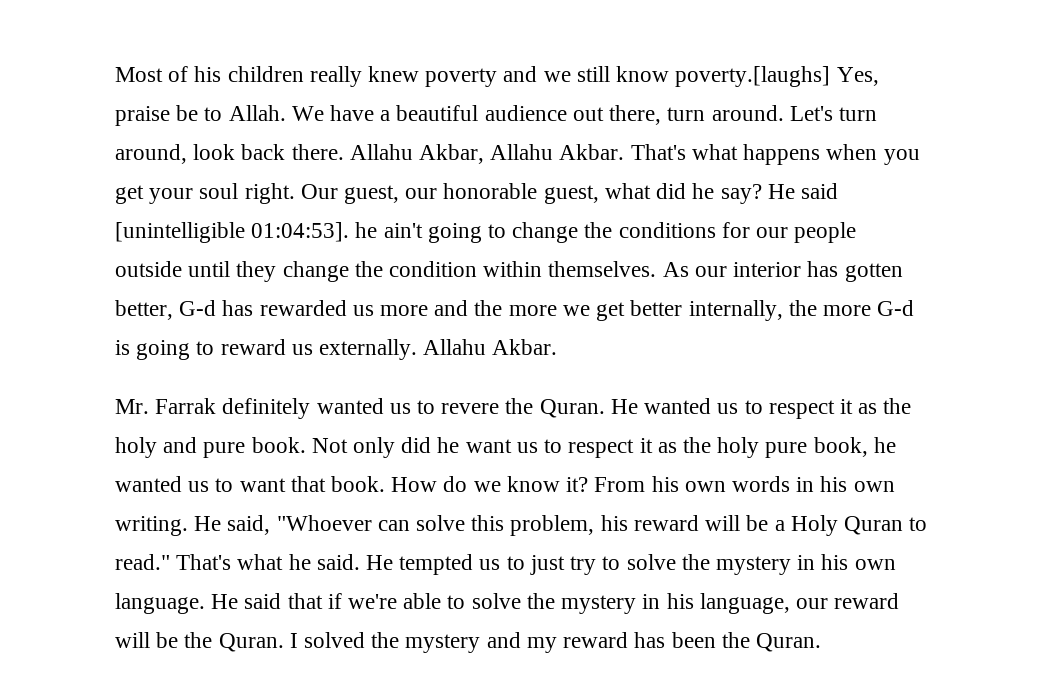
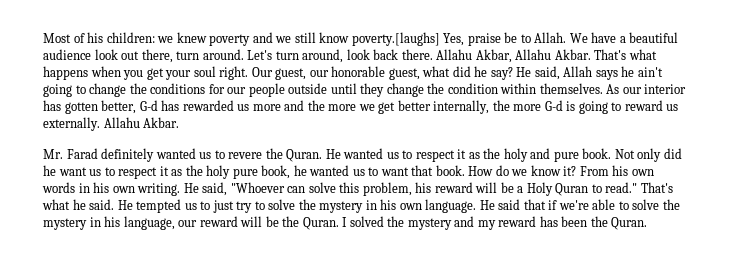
[227,66,362,87] children really -> [106,32,174,43] children: we
(567, 113) none -> [94,49,118,60] look
[800,183,838,199] [115,222,350,243] said [unintelligible 01:04:53]. -> [534,66,618,80] said, Allah says
[155,398,217,414] Farrak -> [66,148,98,159] Farad

